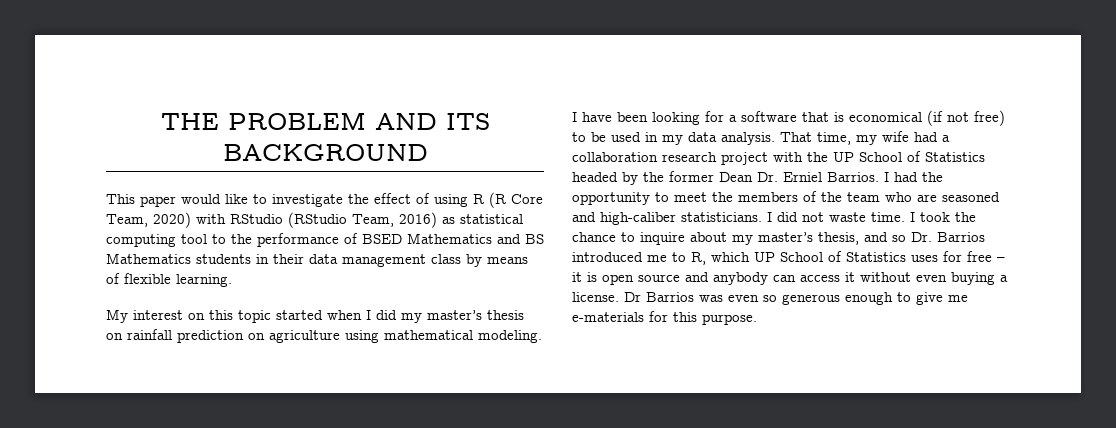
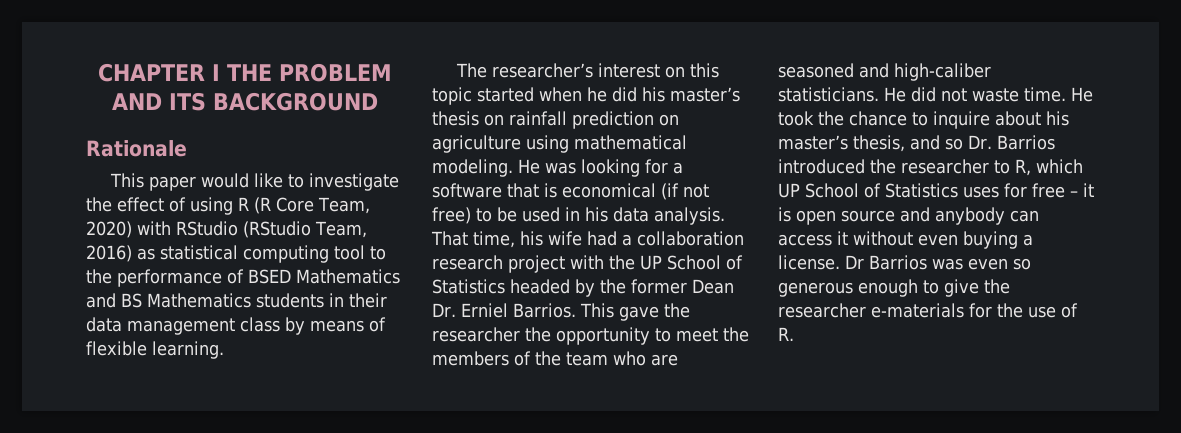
(160, 121) none -> [97,63,220,82] CHAPTER I
(428, 152) none -> [86,140,187,157] // Rationale
[106,309,128,323] My -> [456,63,594,78] The researcher’s
[366,310,422,323] I did my -> [587,87,665,102] he did his
[572,112,648,122] I have been -> [518,159,576,174] He was
[662,135,683,145] my -> [585,207,608,222] his
[856,135,877,145] my -> [520,231,543,246] his
[884,172,918,182] I had -> [579,303,690,321] [432,327,520,342] This gave the researcher
[767,212,772,222] I -> [884,87,906,102] He
[910,212,915,222] I -> [1071,87,1093,102] He
[732,235,753,245] my -> [1046,111,1069,126] his
[647,255,667,262] me -> [870,159,989,174] the researcher
[948,295,968,302] [572,311,757,325] me e-materials for this purpose. -> [984,279,1010,294] [778,303,1078,318] [778,327,794,341] the researcher e-materials for the use of R.

